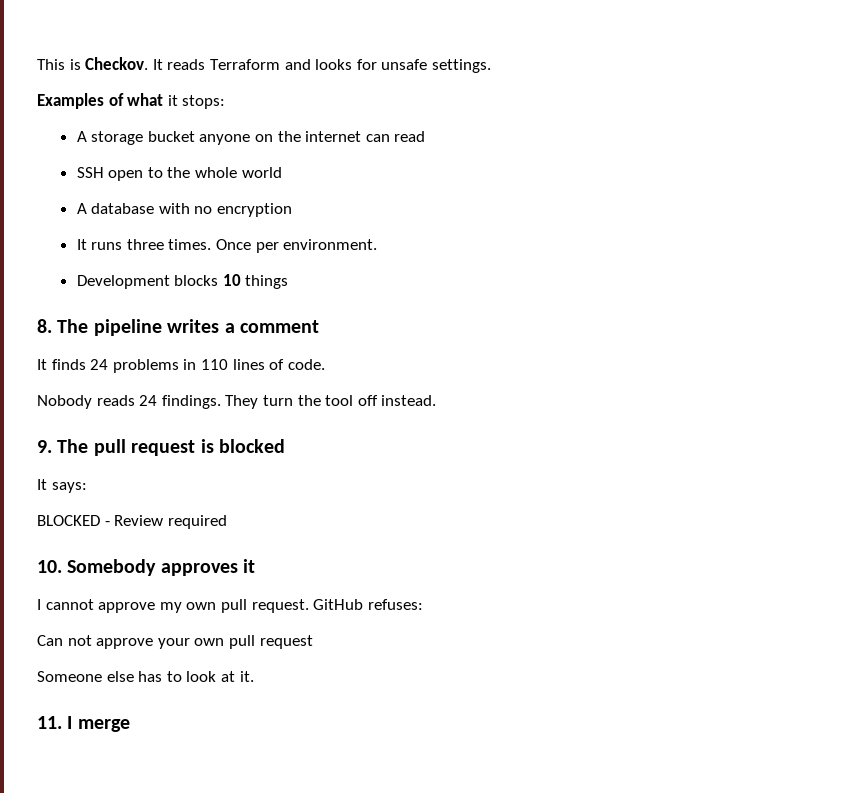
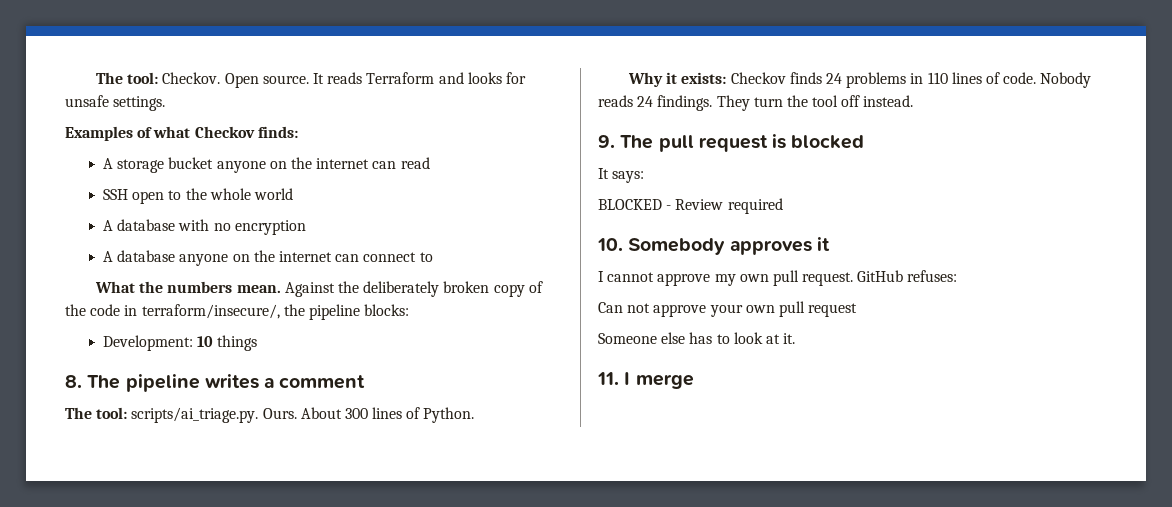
[37,57,149,70] This is Checkov. -> [96,72,309,88] The tool: Checkov. Open source.
[167,95,226,109] it stops: -> [194,126,298,138] Checkov finds:
[76,239,378,253] [76,275,219,289] It runs three times. Once per environment. // Development blocks -> [103,250,433,266] [95,281,543,297] [65,304,410,320] [103,335,194,351] A database anyone on the internet can connect to // What the numbers mean. Against the deliberately broken copy of the code in terraform/insecure/, the pipeline blocks: // Development:
[37,359,47,370] It -> [65,407,475,423] [628,72,786,87] The tool: scripts/ai_triage.py. Ours. About 300 lines of Python. // Why it exists: Checkov
(325, 364) // -> (1037, 78) none

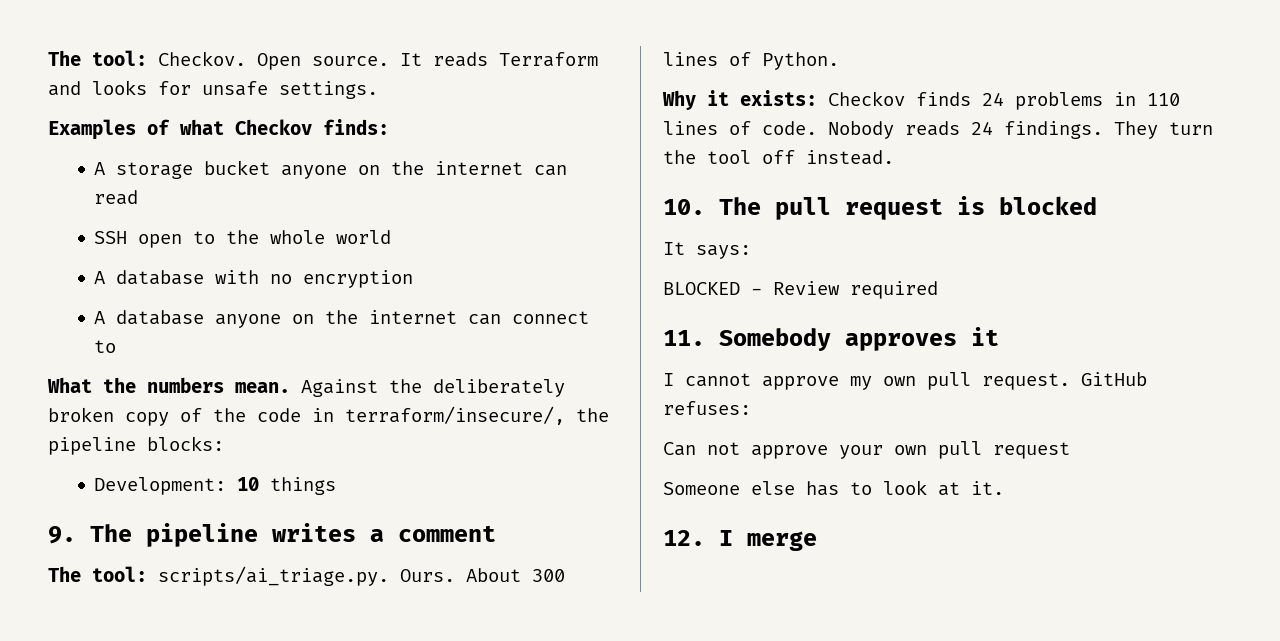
[65,375,82,388] 8. -> [48,526,76,544] 9.
[598,135,615,148] 9. -> [663,199,705,215] 10.
[597,238,623,251] 10. -> [663,330,705,346] 11.
[597,372,619,385] 11. -> [663,530,705,546] 12.

